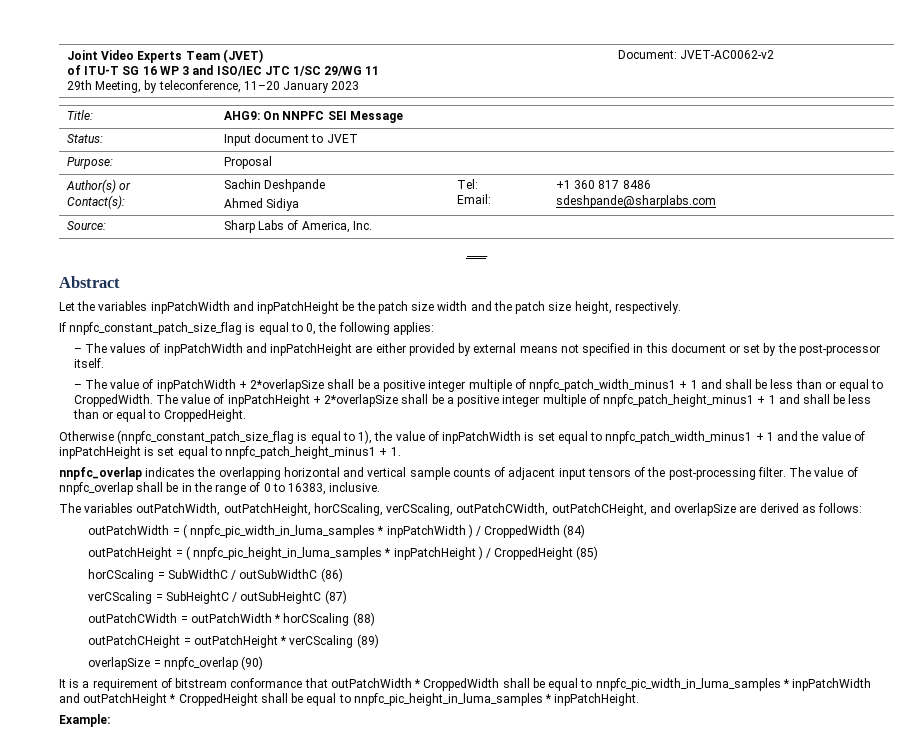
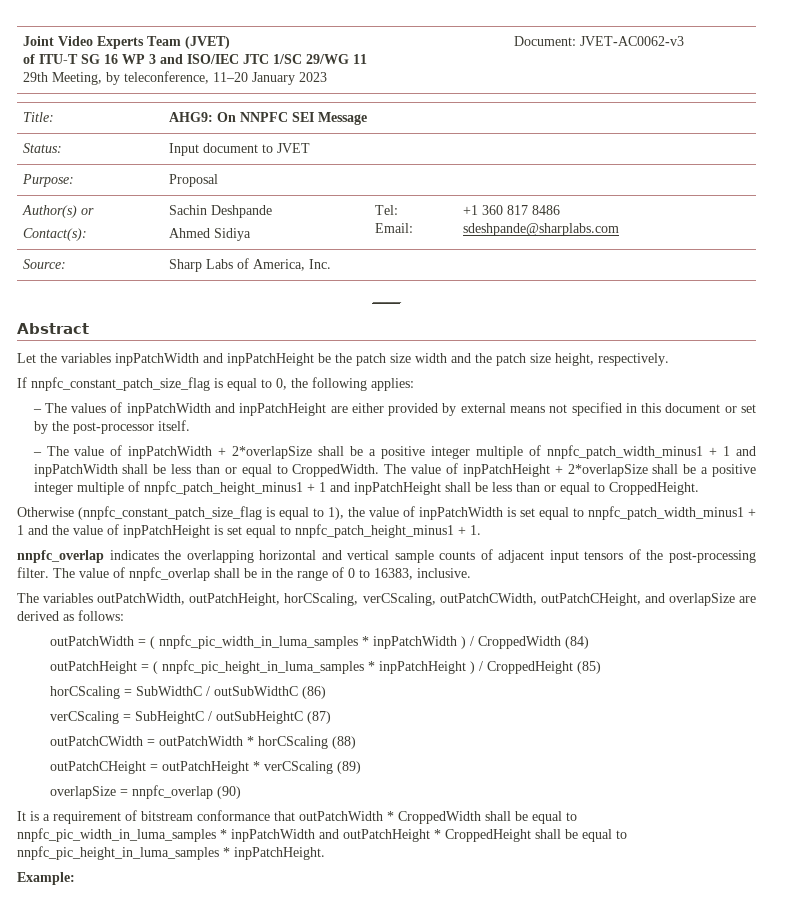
[680,50,775,59] JVET-AC0062-v2 -> [579,36,684,46] JVET-AC0062-v3
(722, 384) none -> [33,464,118,477] inpPatchWidth
(800, 399) none -> [353,482,441,495] inpPatchHeight

